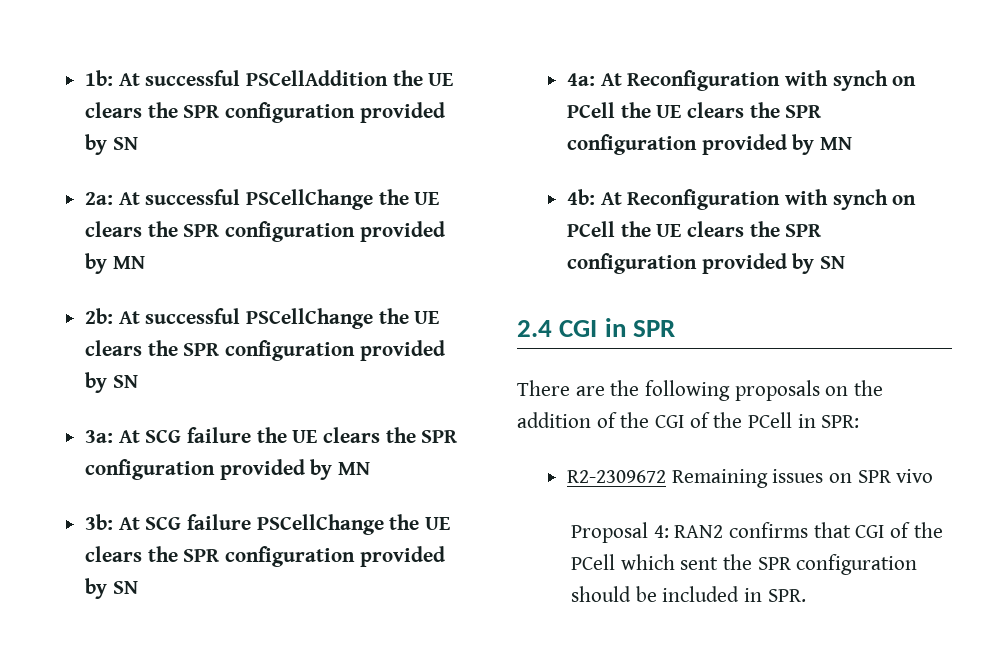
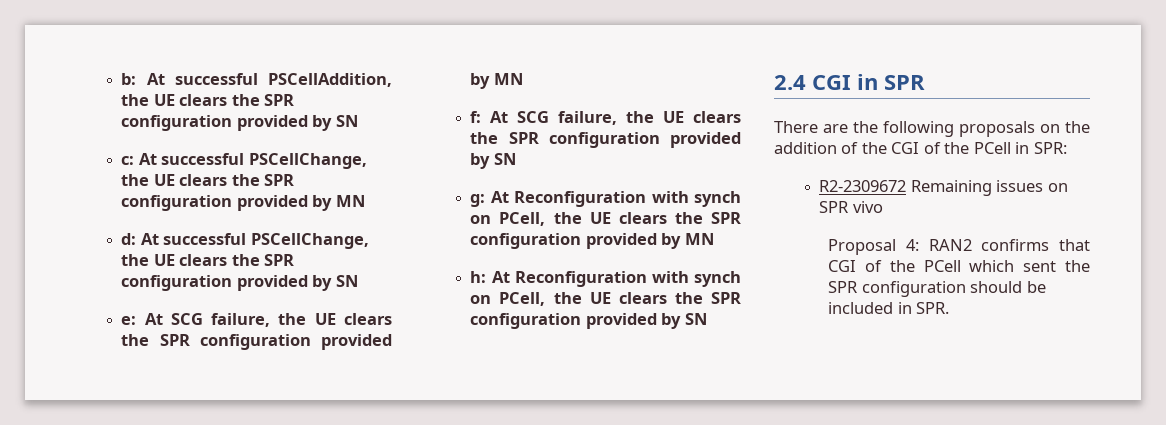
[85,70,454,86] [85,102,445,123] [85,134,138,155] [85,189,440,210] [85,221,445,242] [85,253,145,274] [85,308,440,329] [85,340,445,361] [85,372,138,393] [85,427,459,443] [85,459,371,480] [85,514,451,535] [85,546,445,567] [85,578,138,599] [567,70,917,91] [567,102,823,118] [567,134,853,155] [567,189,917,210] [567,221,616,237] 1b: At successful PSCellAddition the UE clears the SPR configuration provided by SN // 2a: At successful PSCellChange the UE clears the SPR configuration provided by MN // 2b: At successful PSCellChange the UE clears the SPR configuration provided by SN // 3a: At SCG failure the UE clears the SPR configuration provided by MN // 3b: At SCG failure PSCellChange the UE clears the SPR configuration provided by SN // 4a: At Reconfiguration with synch on PCell the UE clears the SPR configuration provided by MN // 4b: At Reconfiguration with synch on PCell -> [121,73,392,87] [121,94,295,106] [121,115,358,131] [121,153,367,169] [121,174,295,186] [121,195,365,211] [121,233,369,249] [121,254,295,266] [121,275,358,291] [121,313,393,327] [121,334,392,350] [470,73,523,89] [470,111,741,125] [470,132,741,148] [470,153,516,169] [470,191,741,207] [470,212,741,226] [470,233,714,249] [470,271,741,287] [470,292,546,306] b: At successful PSCellAddition, the UE clears the SPR configuration provided by SN // c: At successful PSCellChange, the UE clears the SPR configuration provided by MN // d: At successful PSCellChange, the UE clears the SPR configuration provided by SN // e: At SCG failure, the UE clears the SPR configuration provided by MN // f: At SCG failure, the UE clears the SPR configuration provided by SN // g: At Reconfiguration with synch on PCell, the UE clears the SPR configuration provided by MN // h: At Reconfiguration with synch on PCell,

